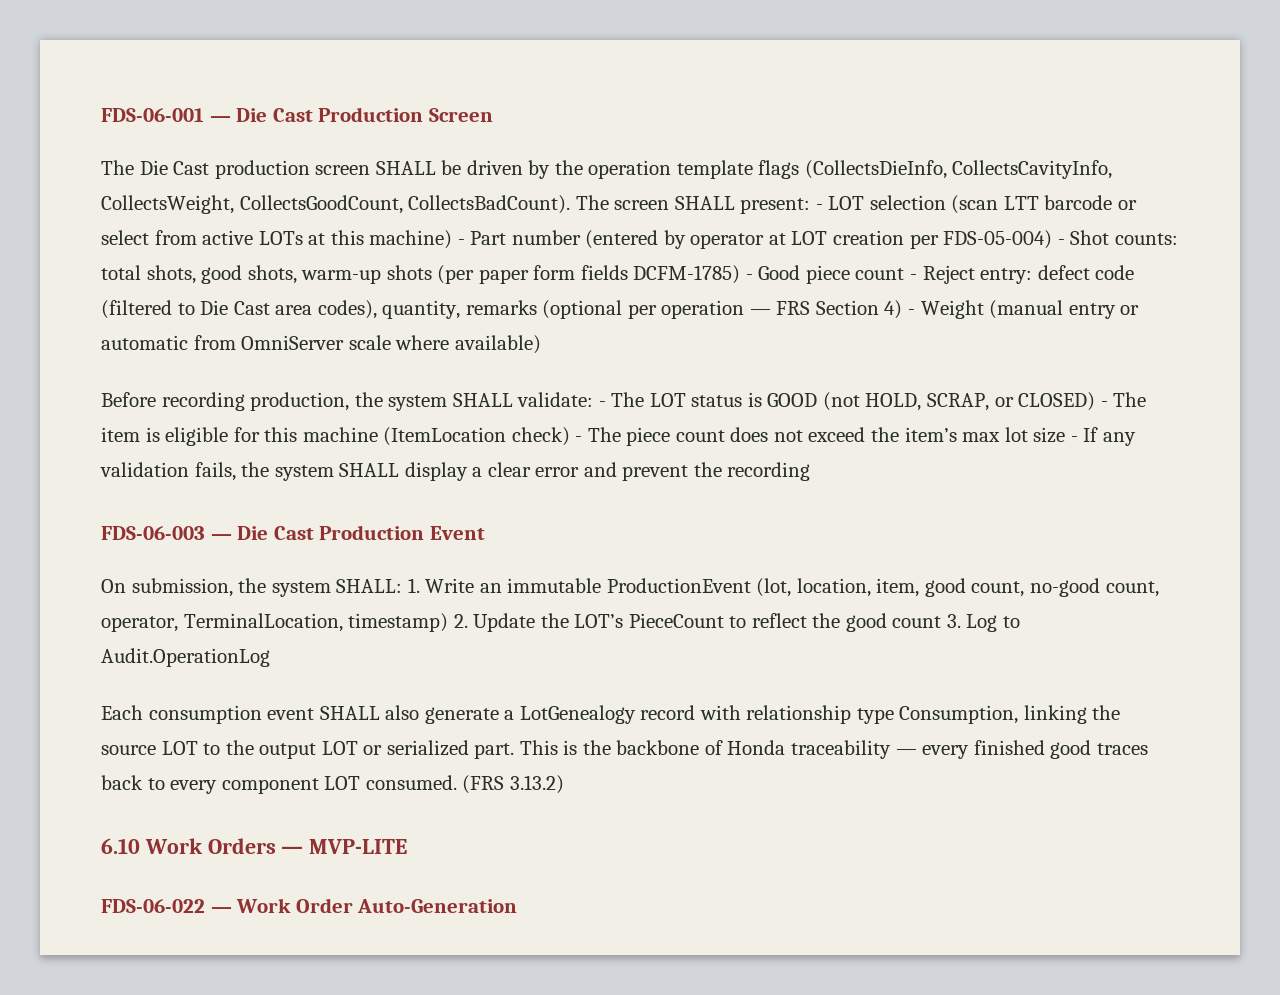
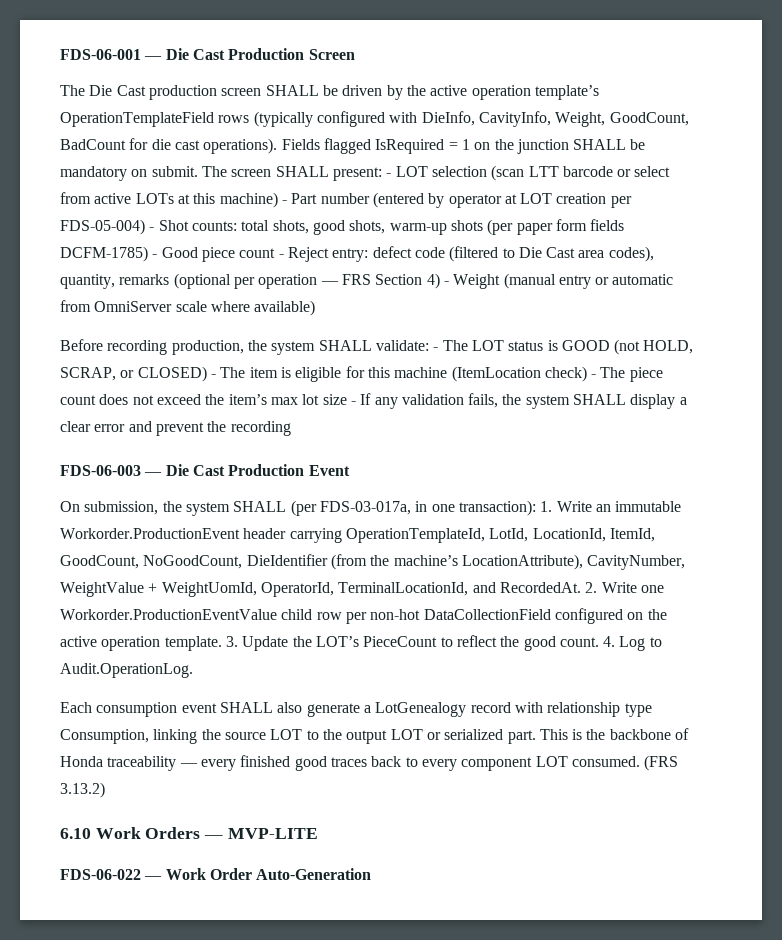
[588,160,1113,179] [101,195,571,214] operation template flags (CollectsDieInfo, CollectsCavityInfo, CollectsWeight, CollectsGoodCount, CollectsBadCount). -> [430,85,599,100] [60,111,689,127] [60,138,646,154] [60,166,198,181] active operation template’s OperationTemplateField rows (typically configured with DieInfo, CavityInfo, Weight, GoodCount, BadCount for die cast operations). Fields flagged IsRequired = 1 on the junction SHALL be mandatory on submit.
[336,578,1159,597] [101,613,468,632] SHALL: 1. Write an immutable ProductionEvent (lot, location, item, good count, no-good count, operator, TerminalLocation, timestamp) 2. -> [233,500,682,516] [60,528,655,543] [60,554,686,570] [60,582,664,597] [60,608,667,624] [60,636,238,651] SHALL (per FDS-03-017a, in one transaction): 1. Write an immutable Workorder.ProductionEvent header carrying OperationTemplateId, LotId, LocationId, ItemId, GoodCount, NoGoodCount, DieIdentifier (from the machine’s LocationAttribute), CavityNumber, WeightValue + WeightUomId, OperatorId, TerminalLocationId, and RecordedAt. 2. Write one Workorder.ProductionEventValue child row per non-hot DataCollectionField configured on the active operation template. 3.
[892,614,961,628] count 3. -> [559,636,616,647] count. 4.
[101,648,270,667] Audit.OperationLog -> [60,663,193,678] Audit.OperationLog.

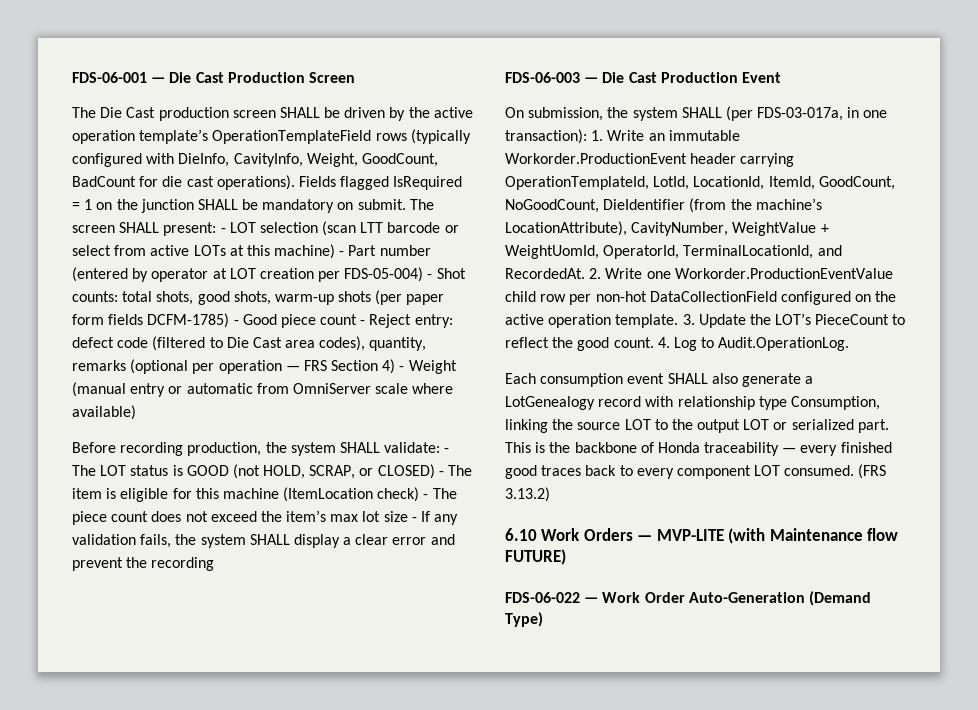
(318, 833) none -> [728,528,899,544] [505,549,566,565] (with Maintenance flow FUTURE)
(372, 874) none -> [808,591,871,606] [505,612,543,627] (Demand Type)

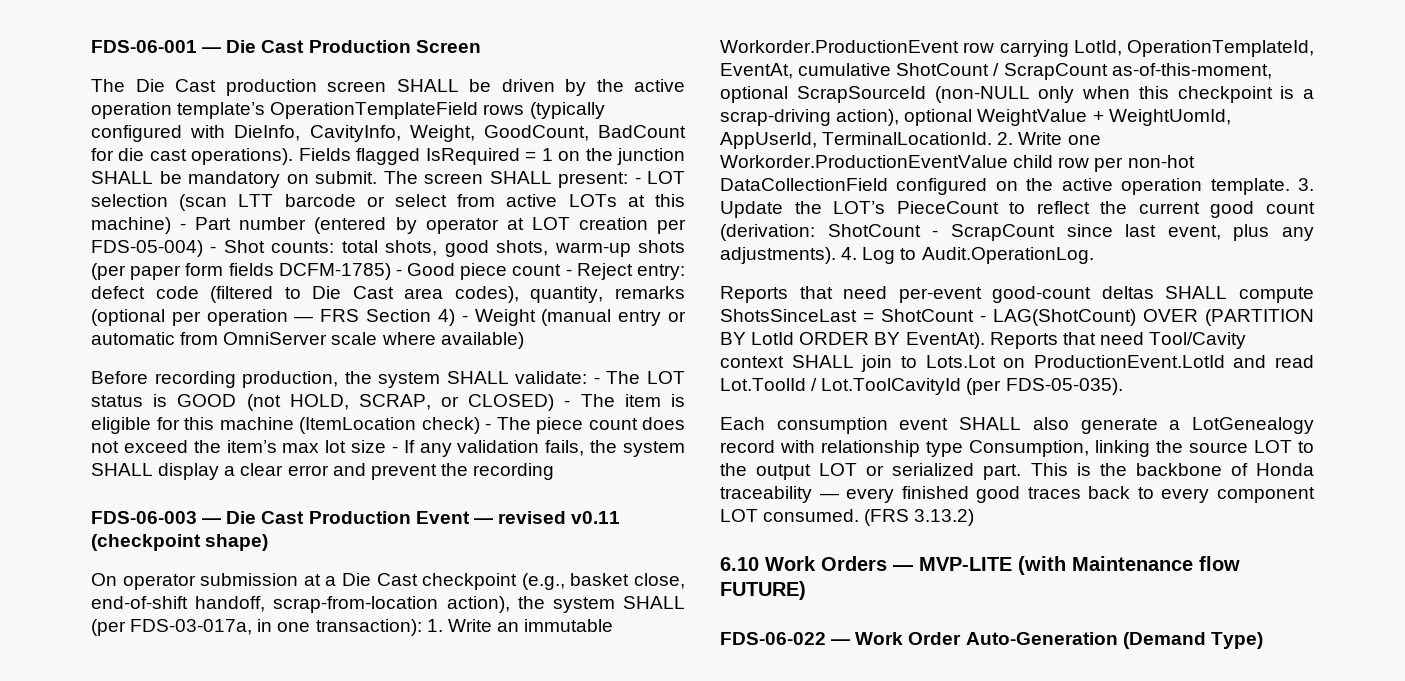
[505,107,604,121] // On submission, -> [473,511,621,524] [91,534,269,551] [91,573,686,590] [91,596,510,613] — revised v0.11 (checkpoint shape) // On operator submission at a Die Cast checkpoint (e.g., basket close, end-of-shift handoff, scrap-from-location action),
[690,153,795,167] [505,176,895,190] [505,198,822,213] [505,221,829,236] [505,245,842,259] [505,268,585,279] header carrying OperationTemplateId, LotId, LocationId, ItemId, GoodCount, NoGoodCount, DieIdentifier (from the machine’s LocationAttribute), CavityNumber, WeightValue + WeightUomId, OperatorId, TerminalLocationId, and RecordedAt. -> [963,40,1314,57] [720,63,1272,80] [720,86,1314,103] [720,109,1231,126] [720,132,993,149] row carrying LotId, OperationTemplateId, EventAt, cumulative ShotCount / ScrapCount as-of-this-moment, optional ScrapSourceId (non-NULL only when this checkpoint is a scrap-driving action), optional WeightValue + WeightUomId, AppUserId, TerminalLocationId.
[577,337,850,351] good count. 4. Log to Audit.OperationLog. -> [1138,201,1315,218] [720,224,1314,241] [720,247,1094,264] [720,286,1314,303] [720,309,1314,326] [720,332,1247,349] [720,355,1314,372] [720,378,1123,395] current good count (derivation: ShotCount - ScrapCount since last event, plus any adjustments). 4. Log to Audit.OperationLog. // Reports that need per-event good-count deltas SHALL compute ShotsSinceLast = ShotCount - LAG(ShotCount) OVER (PARTITION BY LotId ORDER BY EventAt). Reports that need Tool/Cavity context SHALL join to Lots.Lot on ProductionEvent.LotId and read Lot.ToolId / Lot.ToolCavityId (per FDS-05-035).

